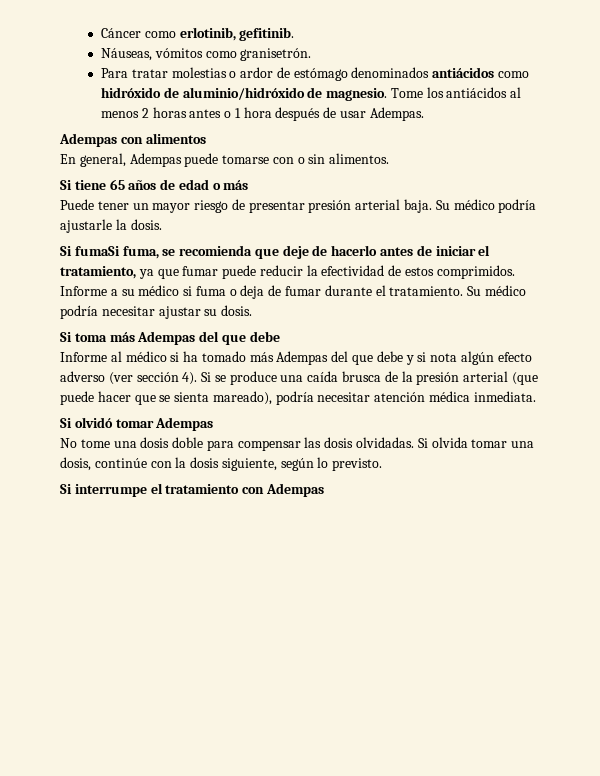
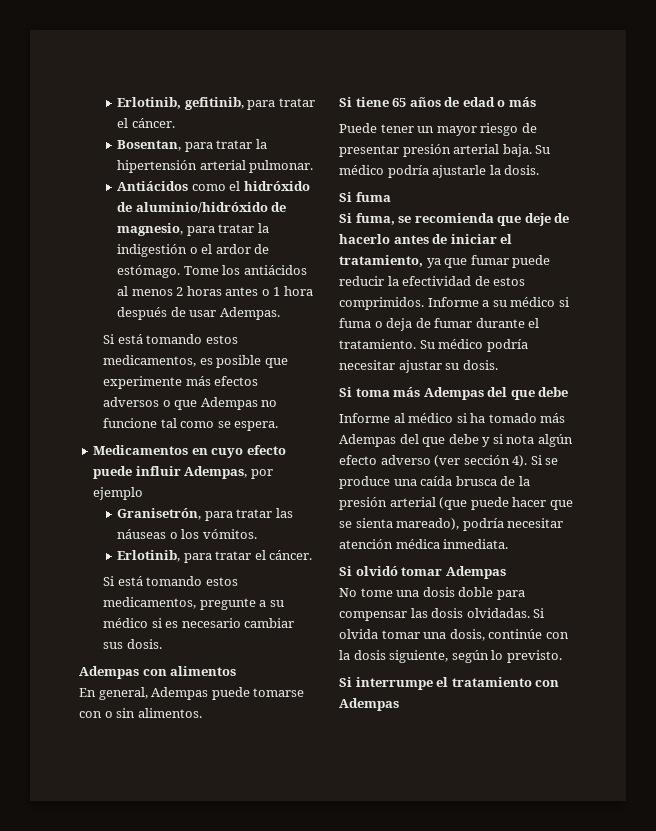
[100,27,295,41] [100,48,312,61] [100,67,529,81] [100,87,388,101] Cáncer como erlotinib, gefitinib. // Náuseas, vómitos como granisetrón. // Para tratar molestias o ardor de estómago denominados antiácidos como hidróxido de aluminio/hidróxido de magnesio. -> [117,97,315,110] [117,118,175,128] [117,139,267,152] [117,160,314,173] [117,181,310,191] [117,202,287,213] [117,223,269,236] [117,244,270,257] [117,265,181,278] Erlotinib, gefitinib, para tratar el cáncer. // Bosentan, para tratar la hipertensión arterial pulmonar. // Antiácidos como el hidróxido de aluminio/hidróxido de magnesio, para tratar la indigestión o el ardor de estómago.
(424, 114) none -> [103,334,238,344] [103,355,288,368] [103,376,259,389] [103,397,278,410] [103,418,279,431] [93,445,286,458] [93,466,273,479] [93,487,144,500] [117,508,293,521] [117,529,257,539] [117,550,313,563] [103,576,238,586] [103,597,284,610] [103,618,295,628] [103,639,162,649] // Si está tomando estos medicamentos, es posible que experimente más efectos adversos o que Adempas no funcione tal como se espera. // Medicamentos en cuyo efecto puede influir Adempas, por ejemplo // Granisetrón, para tratar las náuseas o los vómitos. // Erlotinib, para tratar el cáncer. // Si está tomando estos medicamentos, pregunte a su médico si es necesario cambiar sus dosis.
[74,246,120,256] fumaSi -> [355,192,391,202] [339,213,352,223] fuma // Si

